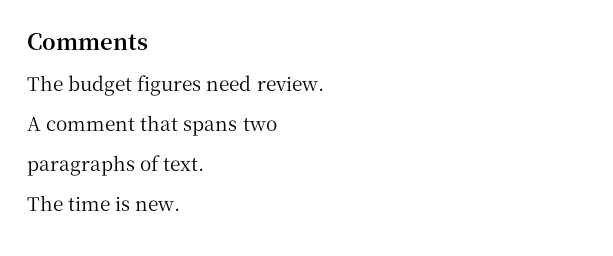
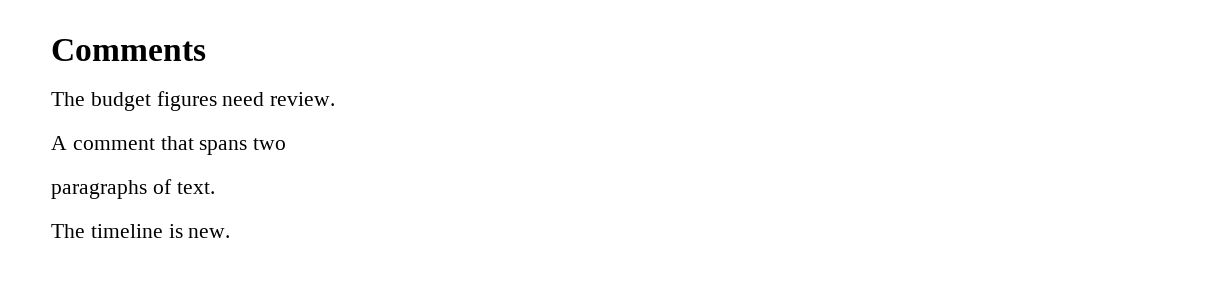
[68,196,111,211] time -> [90,224,163,238] timeline

